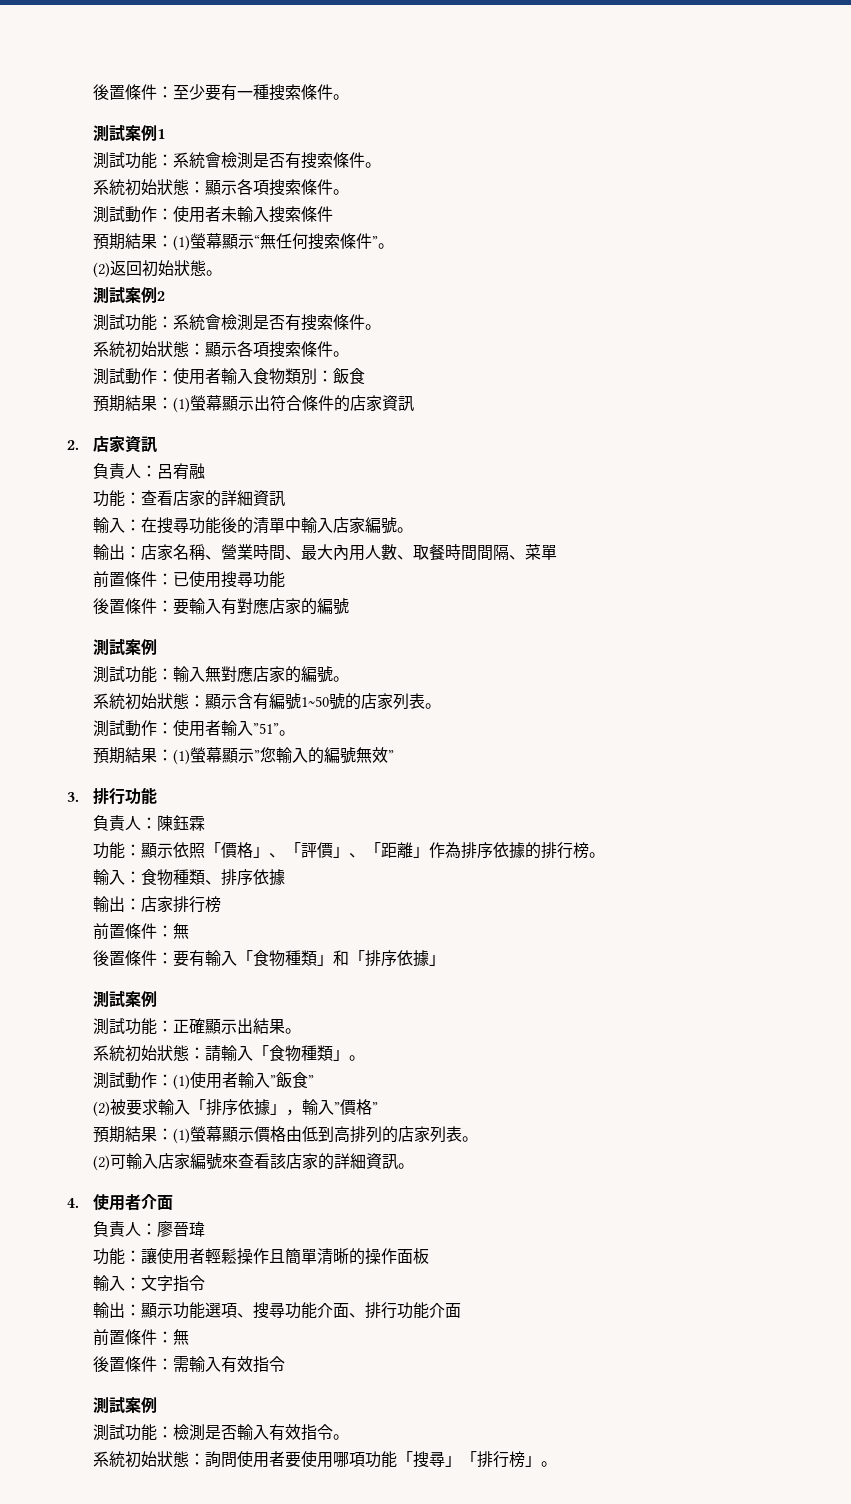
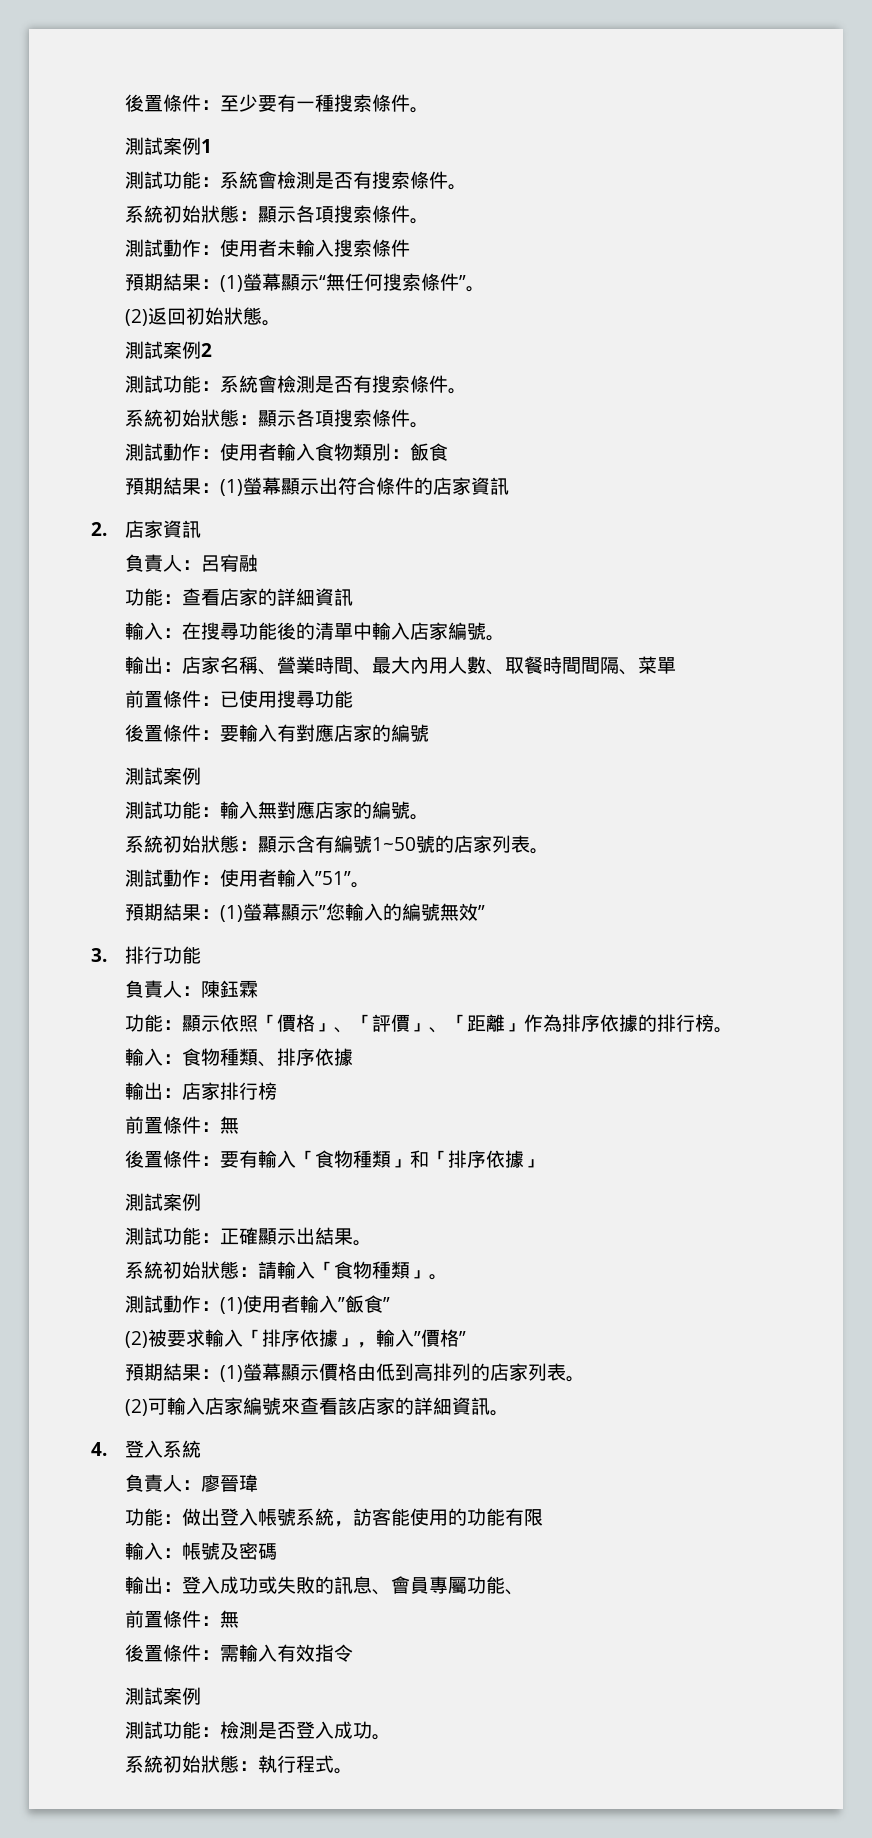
[93,1194,174,1211] 使用者介面 -> [125,1440,202,1458] 登入系統
[141,1248,430,1265] [93,1275,206,1292] [93,1302,462,1319] 讓使用者輕鬆操作且簡單清晰的操作面板 // 輸入：文字指令 // 輸出：顯示功能選項、搜尋功能介面、排行功能介面 -> [182,1508,544,1527] [125,1542,278,1560] [125,1576,525,1595] 做出登入帳號系統，訪客能使用的功能有限 // 輸入：帳號及密碼 // 輸出：登入成功或失敗的訊息、會員專屬功能、
[237,1424,350,1441] [93,1451,542,1468] 輸入有效指令。 // 系統初始狀態：詢問使用者要使用哪項功能「搜尋」「排行榜」 -> [296,1721,392,1740] [125,1755,335,1773] 登入成功。 // 系統初始狀態：執行程式

